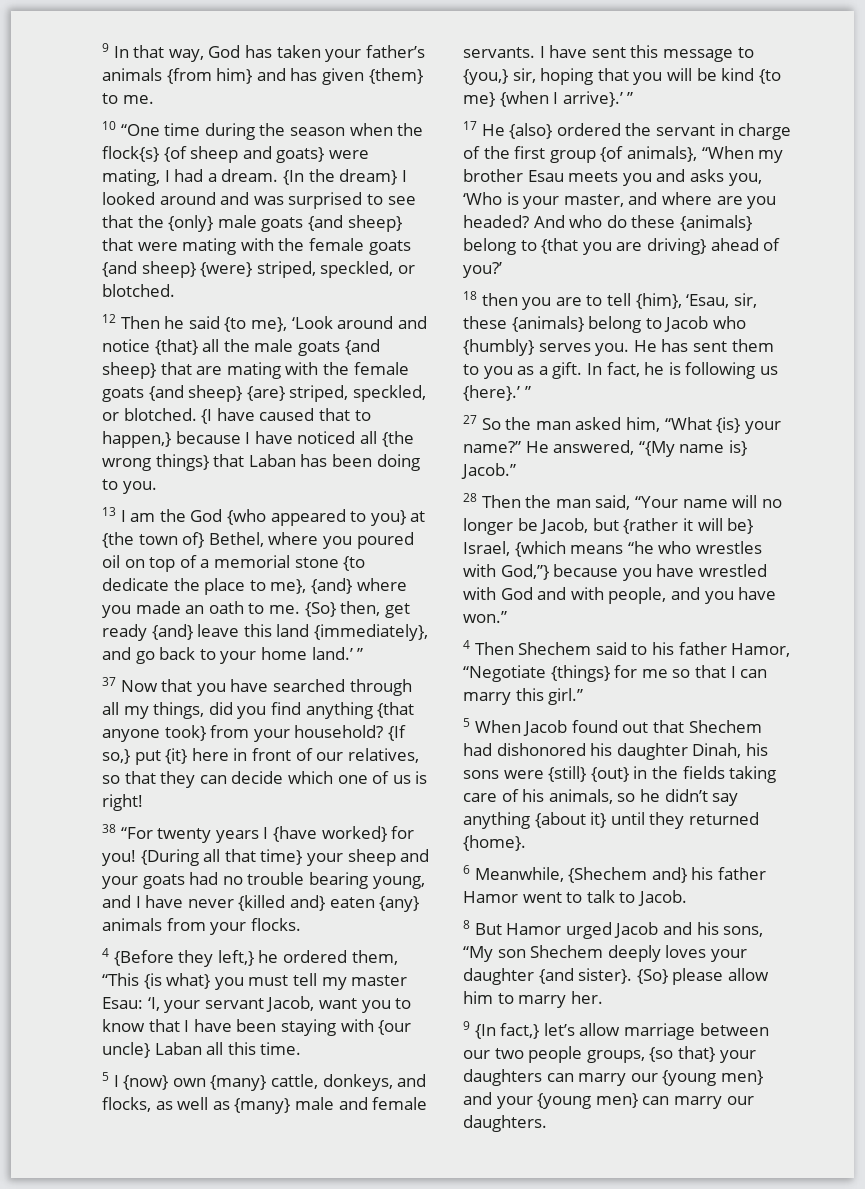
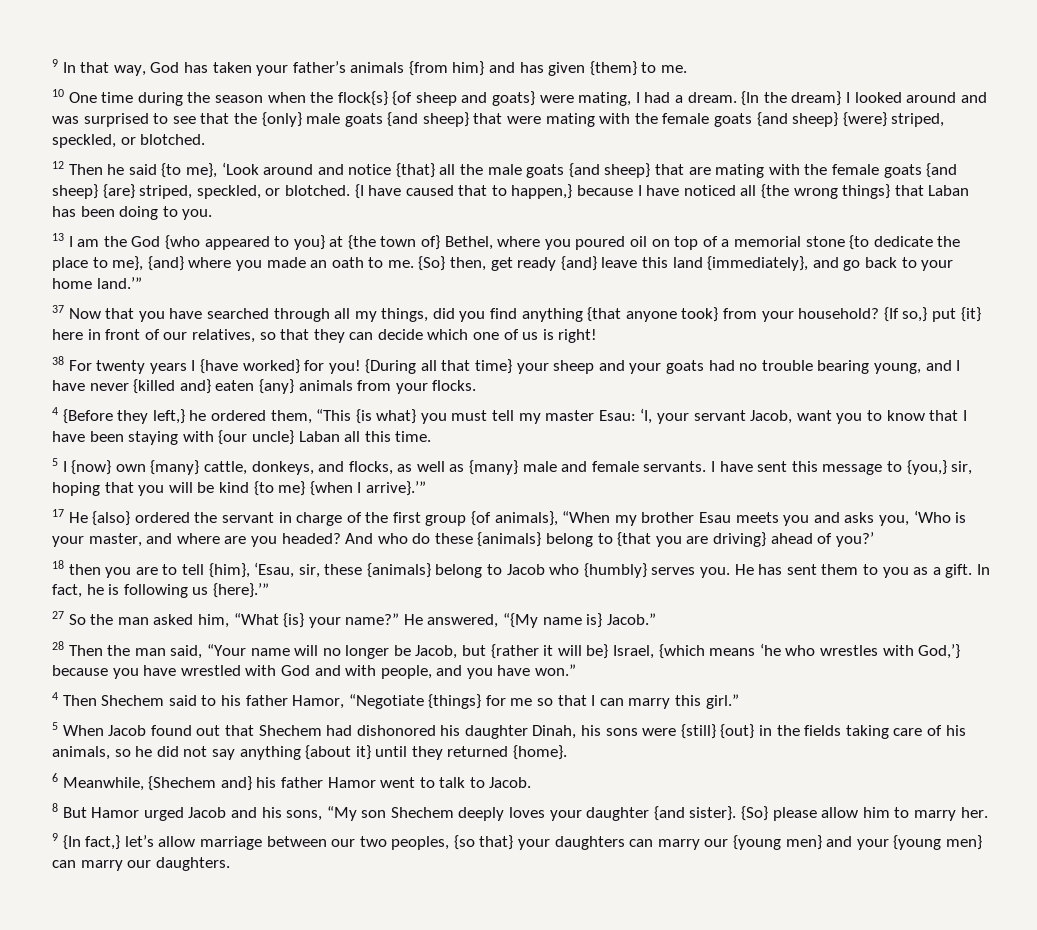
[120,124,160,136] “One -> [68,92,97,103] One
[311,647,364,660] land.’ ” -> [96,277,142,289] land.’”
[120,827,153,839] “For -> [68,360,92,371] For
[562,91,634,107] arrive}.’ ” -> [365,481,426,496] arrive}.’”
[463,385,531,401] {here}.’ ” -> [212,583,269,598] {here}.’”
[627,541,654,554] “he -> [759,643,781,656] ‘he
[500,564,549,580] God,”} -> [918,644,961,659] God,’}
[664,789,708,802] didn’t -> [156,746,208,757] did not
[528,1046,645,1063] people groups, -> [391,836,450,850] peoples,

